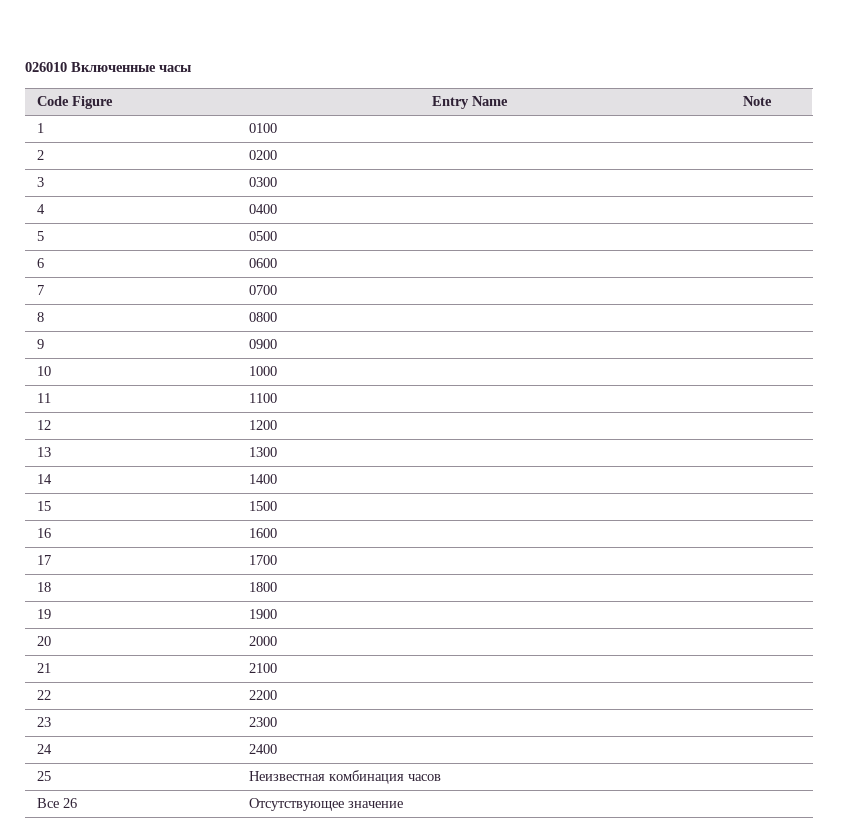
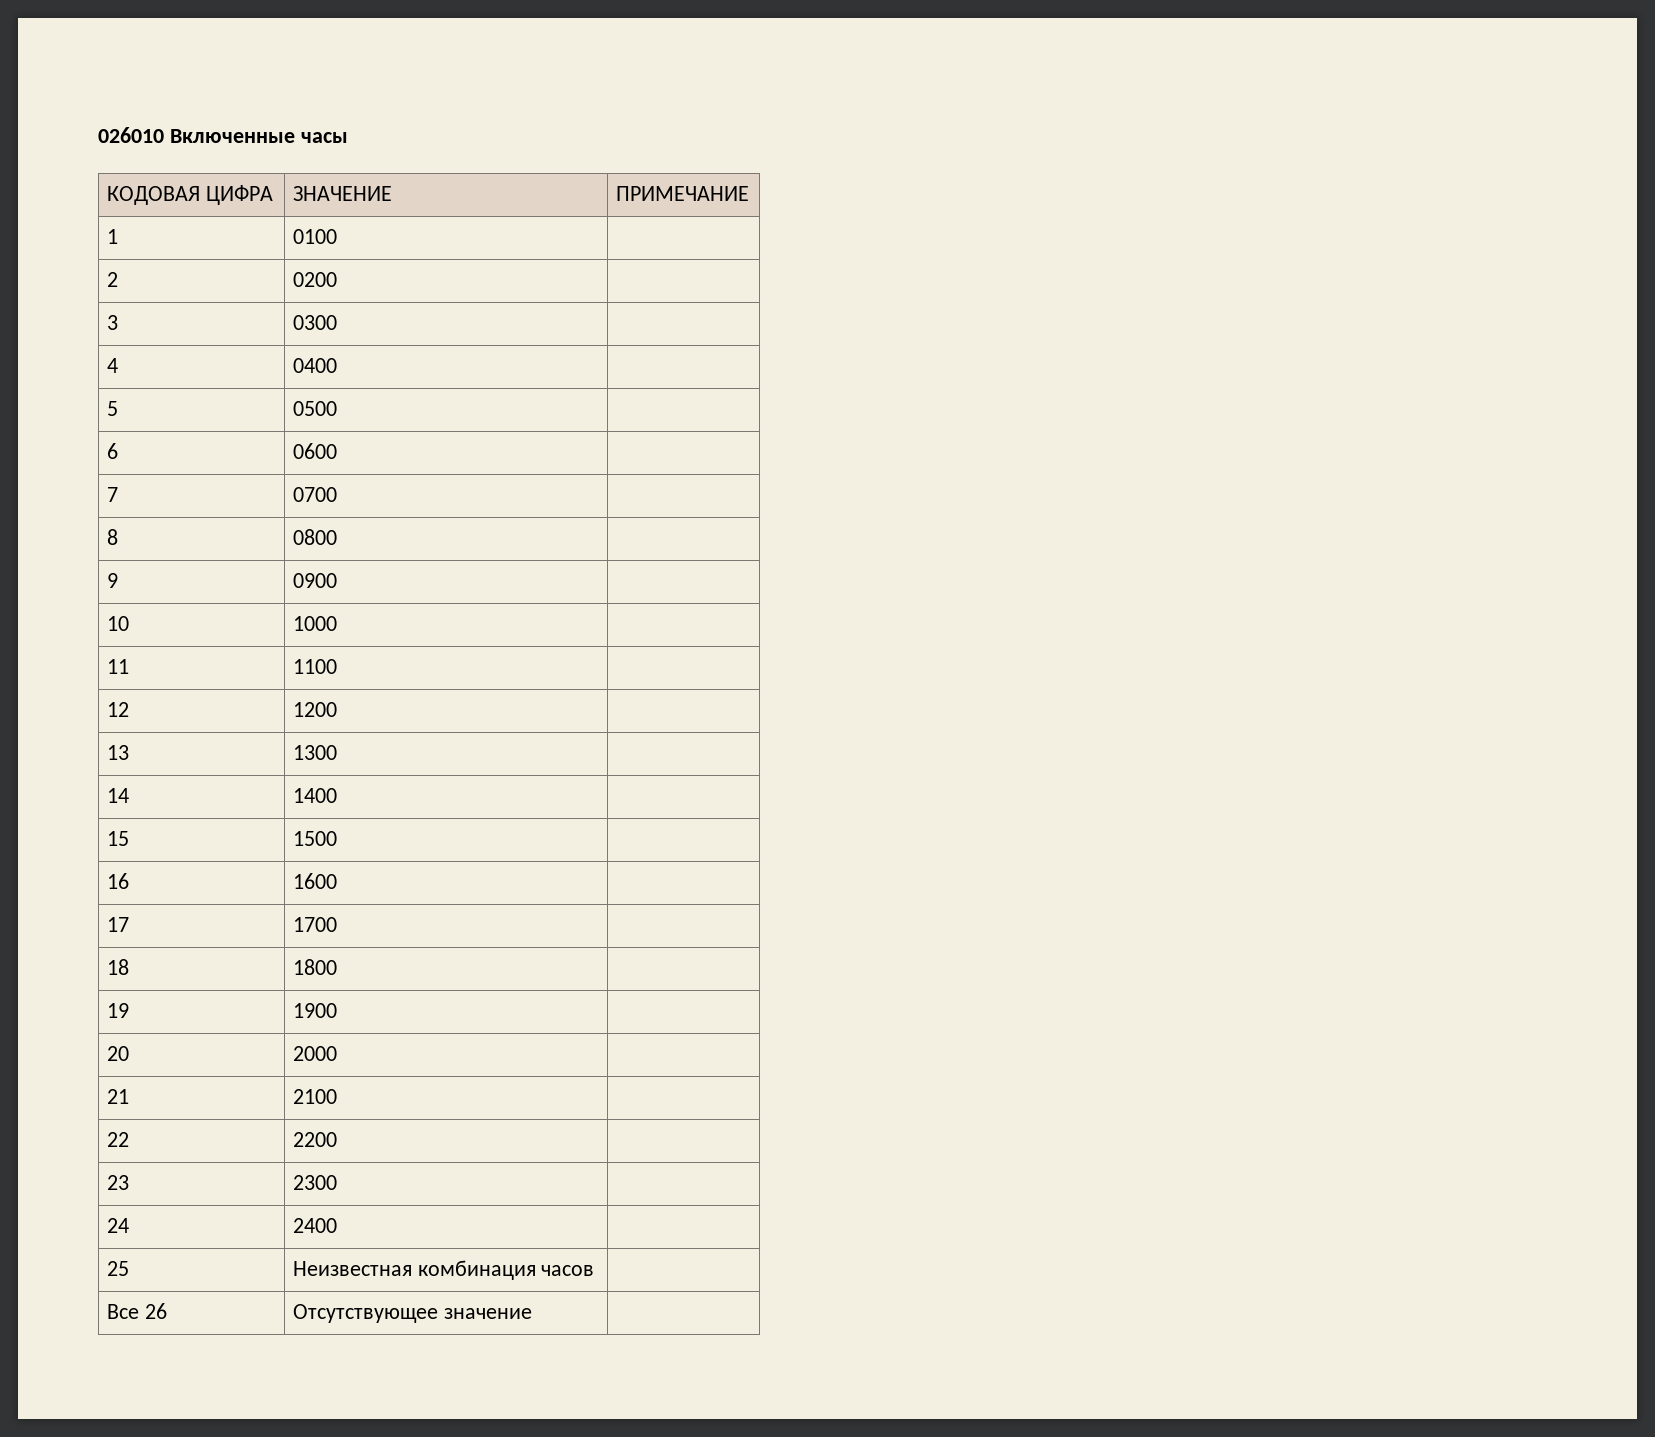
[36,96,113,109] [431,96,508,109] [743,96,772,106] Code Figure | Entry Name | Note -> [106,185,273,205] [292,186,392,201] [615,186,749,201] КОДОВАЯ ЦИФРА | ЗНАЧЕНИЕ | ПРИМЕЧАНИЕ

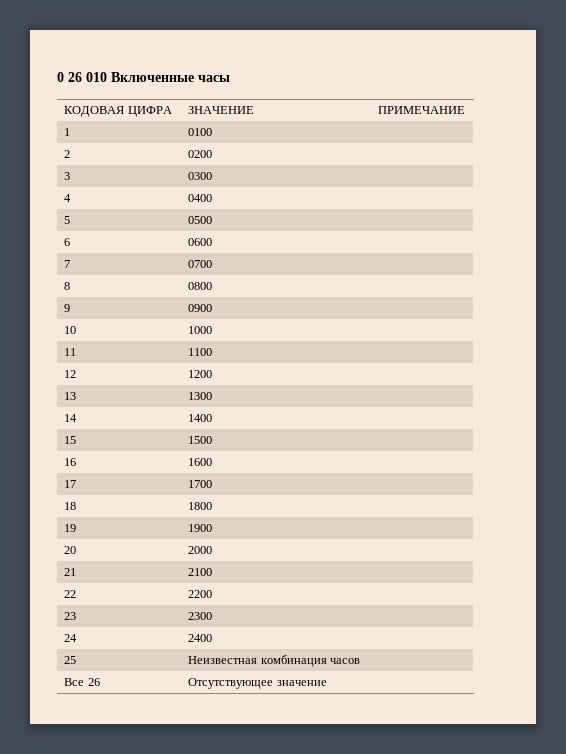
[98,127,164,143] 026010 -> [57,72,107,82] 0 26 010

